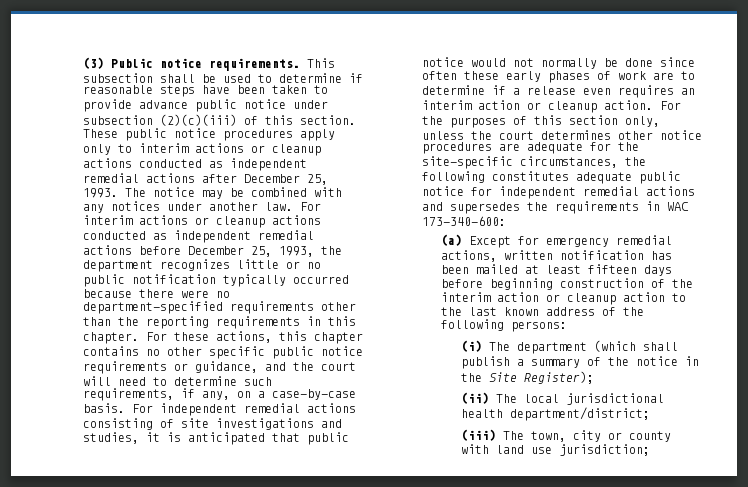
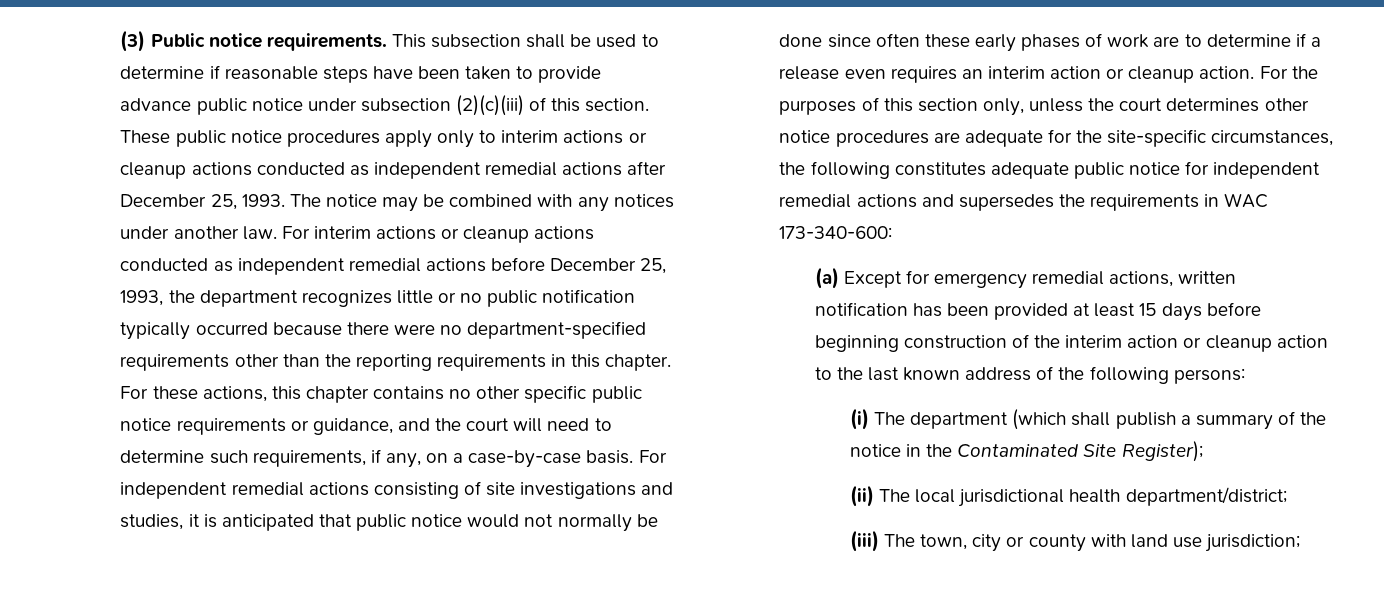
[476,264,519,274] mailed -> [994,303,1069,320] provided
[588,264,638,274] fifteen -> [1139,303,1157,316] 15
(482, 377) none -> [957,444,1079,457] Contaminated

